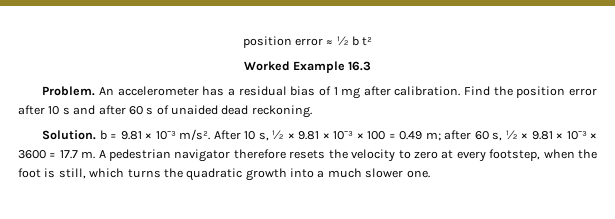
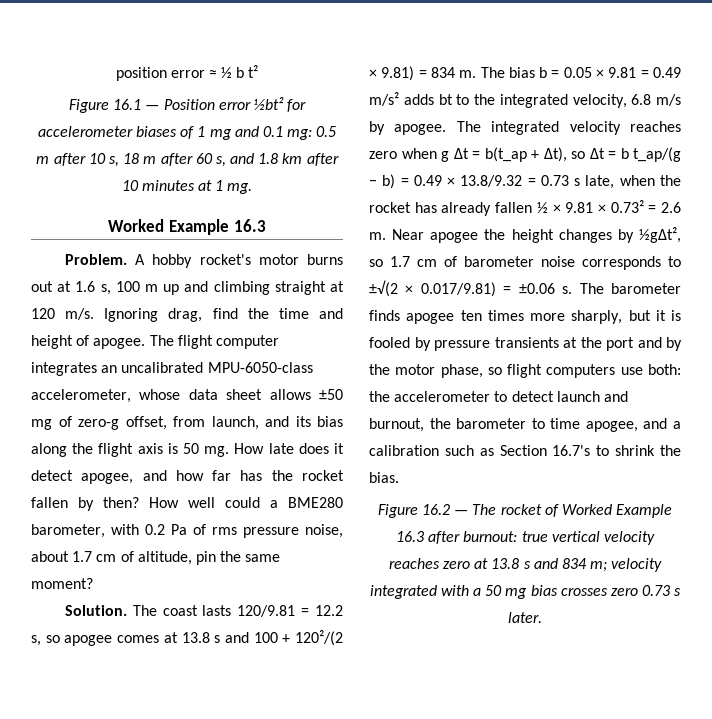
[243,61,372,73] [42,86,598,99] [18,105,312,118] [42,129,598,141] [18,149,598,162] [18,168,430,181] Worked Example 16.3 // Problem. An accelerometer has a residual bias of 1 mg after calibration. Find the position error after 10 s and after 60 s of unaided dead reckoning. // Solution. b = 9.81 × 10⁻³ m/s². After 10 s, ½ × 9.81 × 10⁻³ × 100 = 0.49 m; after 60 s, ½ × 9.81 × 10⁻³ × 3600 = 17.7 m. A pedestrian navigator therefore resets the velocity to zero at every footstep, when the foot is still, which turns the quadratic growth into a much slower one. -> [68,97,307,113] [37,126,337,140] [36,153,339,167] [121,180,253,194] [108,219,266,235] [64,254,343,268] [31,281,344,295] [31,308,343,322] [31,335,279,349] [31,362,313,376] [31,389,343,403] [31,416,343,430] [31,443,344,457] [31,470,344,484] [31,497,343,511] [31,524,343,538] [31,551,281,565] [31,578,93,589] [64,605,343,617] [31,630,343,646] [369,66,681,81] [369,92,681,108] [369,121,681,135] [369,147,681,162] [369,174,681,189] [369,200,681,216] [369,227,681,243] [369,256,681,270] [369,280,681,297] [369,310,681,324] [369,337,682,351] [369,364,681,378] [369,391,628,402] [369,418,681,432] [369,445,681,456] [369,472,399,483] [377,504,673,518] [396,531,655,545] [388,558,663,572] [369,585,682,599] [508,612,542,623] Figure 16.1 — Position error ½bt² for accelerometer biases of 1 mg and 0.1 mg: 0.5 m after 10 s, 18 m after 60 s, and 1.8 km after 10 minutes at 1 mg. // Worked Example 16.3 // Problem. A hobby rocket's motor burns out at 1.6 s, 100 m up and climbing straight at 120 m/s. Ignoring drag, find the time and height of apogee. The flight computer integrates an uncalibrated MPU-6050-class accelerometer, whose data sheet allows ±50 mg of zero-g offset, from launch, and its bias along the flight axis is 50 mg. How late does it detect apogee, and how far has the rocket fallen by then? How well could a BME280 barometer, with 0.2 Pa of rms pressure noise, about 1.7 cm of altitude, pin the same moment? // Solution. The coast lasts 120/9.81 = 12.2 s, so apogee comes at 13.8 s and 100 + 120²/(2 × 9.81) = 834 m. The bias b = 0.05 × 9.81 = 0.49 m/s² adds bt to the integrated velocity, 6.8 m/s by apogee. The integrated velocity reaches zero when g Δt = b(t_ap + Δt), so Δt = b t_ap/(g − b) = 0.49 × 13.8/9.32 = 0.73 s late, when the rocket has already fallen ½ × 9.81 × 0.73² = 2.6 m. Near apogee the height changes by ½gΔt², so 1.7 cm of barometer noise corresponds to ±√(2 × 0.017/9.81) = ±0.06 s. The barometer finds apogee ten times more sharply, but it is fooled by pressure transients at the port and by the motor phase, so flight computers use both: the accelerometer to detect launch and burnout, the barometer to time apogee, and a calibration such as Section 16.7's to shrink the bias. // Figure 16.2 — The rocket of Worked Example 16.3 after burnout: true vertical velocity reaches zero at 13.8 s and 834 m; velocity integrated with a 50 mg bias crosses zero 0.73 s later.

